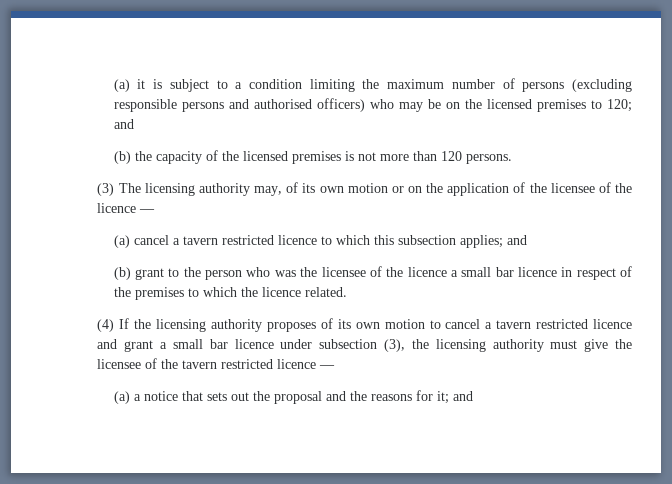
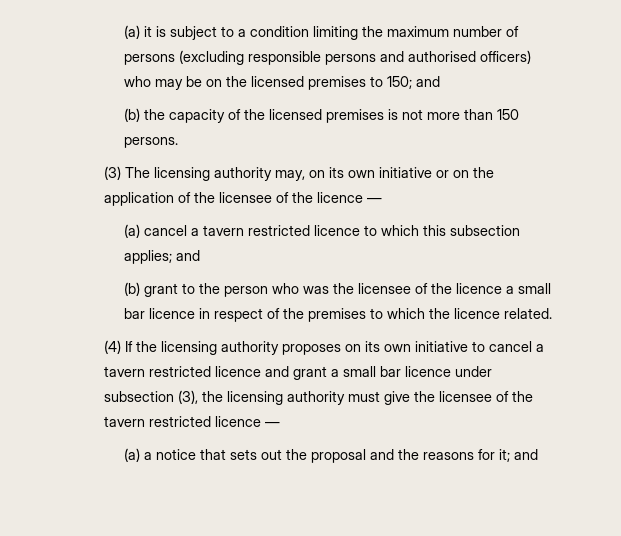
[607,99,632,112] 120; -> [386,76,412,89] 150;
[440,151,462,161] 120 -> [496,109,519,120] 150
[286,182,388,193] of its own motion -> [308,167,432,178] on its own initiative
[320,318,425,329] of its own motion -> [344,341,468,352] on its own initiative

